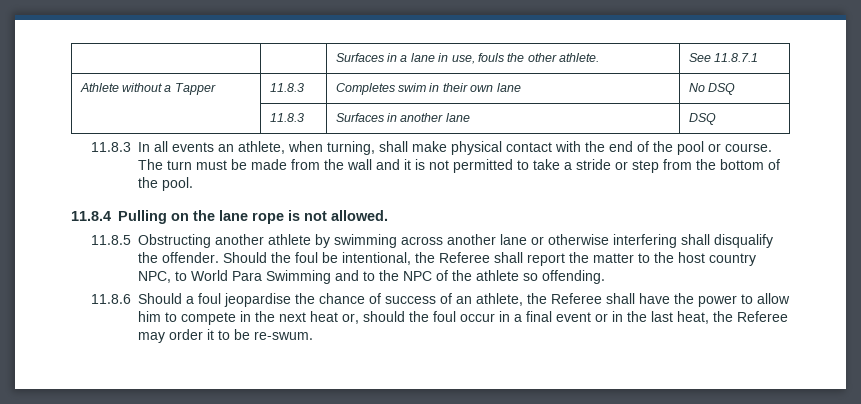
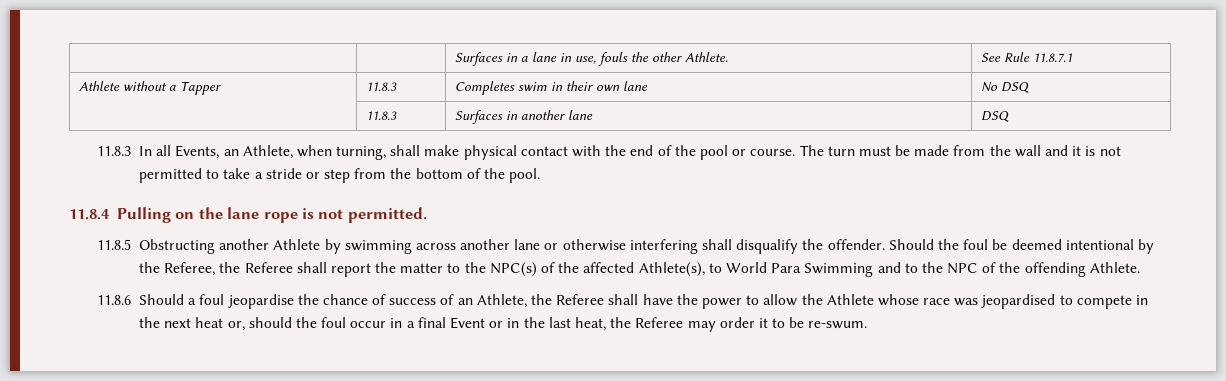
[559,53,600,62] athlete. -> [685,52,729,62] Athlete.
(711, 57) none -> [1004,52,1031,62] Rule
[172,141,286,154] events an athlete, -> [175,145,293,159] Events, an Athlete,
[331,210,388,221] allowed. -> [347,207,427,223] permitted.
[268,234,312,245] athlete -> [273,239,321,250] Athlete
[342,252,412,265] intentional, -> [1011,239,1154,254] [138,262,216,276] deemed intentional by the Referee,
[678,252,757,266] [138,271,172,283] host country NPC, -> [489,262,705,277] NPC(s) of the affected Athlete(s),
[476,270,606,284] athlete so offending. -> [1024,262,1140,277] offending Athlete.
[476,293,524,306] athlete, -> [476,294,527,308] Athlete,
[138,311,162,322] him -> [801,294,1056,309] the Athlete whose race was jeopardised
[556,312,592,322] event -> [450,317,486,329] Event

